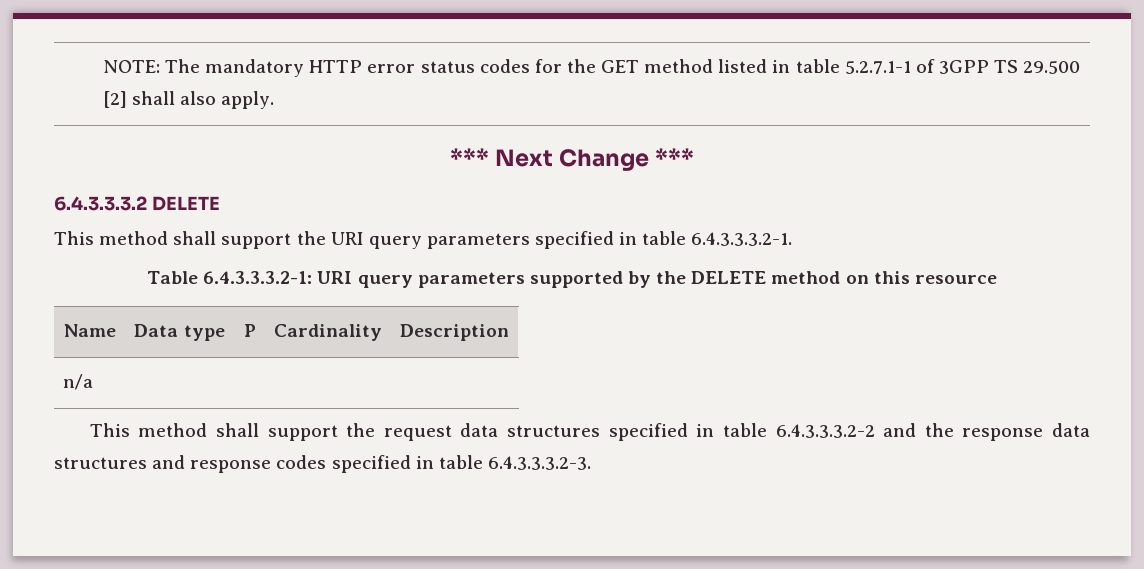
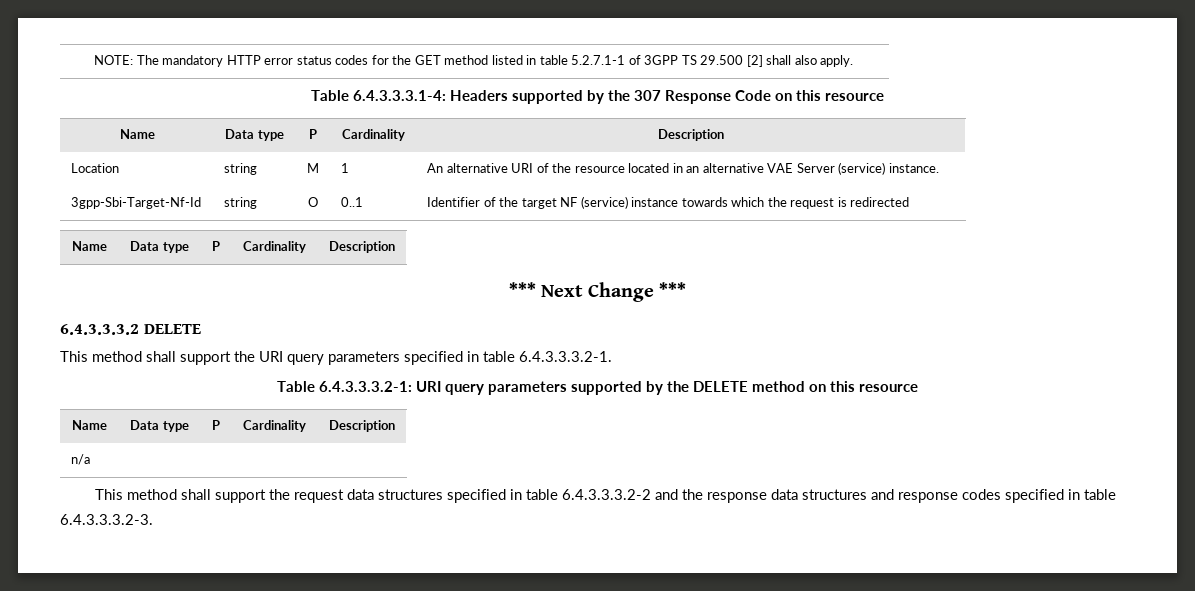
(275, 100) none -> [311,90,884,104] [119,129,155,139] [225,129,284,141] [309,129,317,139] [342,129,405,141] [658,129,725,141] [71,163,120,173] [224,163,258,175] [307,163,319,173] [341,163,350,173] [427,162,939,175] [71,197,202,209] [224,197,258,209] [308,197,318,207] [341,197,364,207] [427,196,910,209] [72,241,107,251] [130,241,189,253] [212,241,220,251] [243,241,306,253] [329,241,395,253] // Table 6.4.3.3.3.1-4: Headers supported by the 307 Response Code on this resource // Name | Data type | P | Cardinality | Description // Location | string | M | 1 | An alternative URI of the resource located in an alternative VAE Server (service) instance. // 3gpp-Sbi-Target-Nf-Id | string | O | 0..1 | Identifier of the target NF (service) instance towards which the request is redirected // Name | Data type | P | Cardinality | Description

